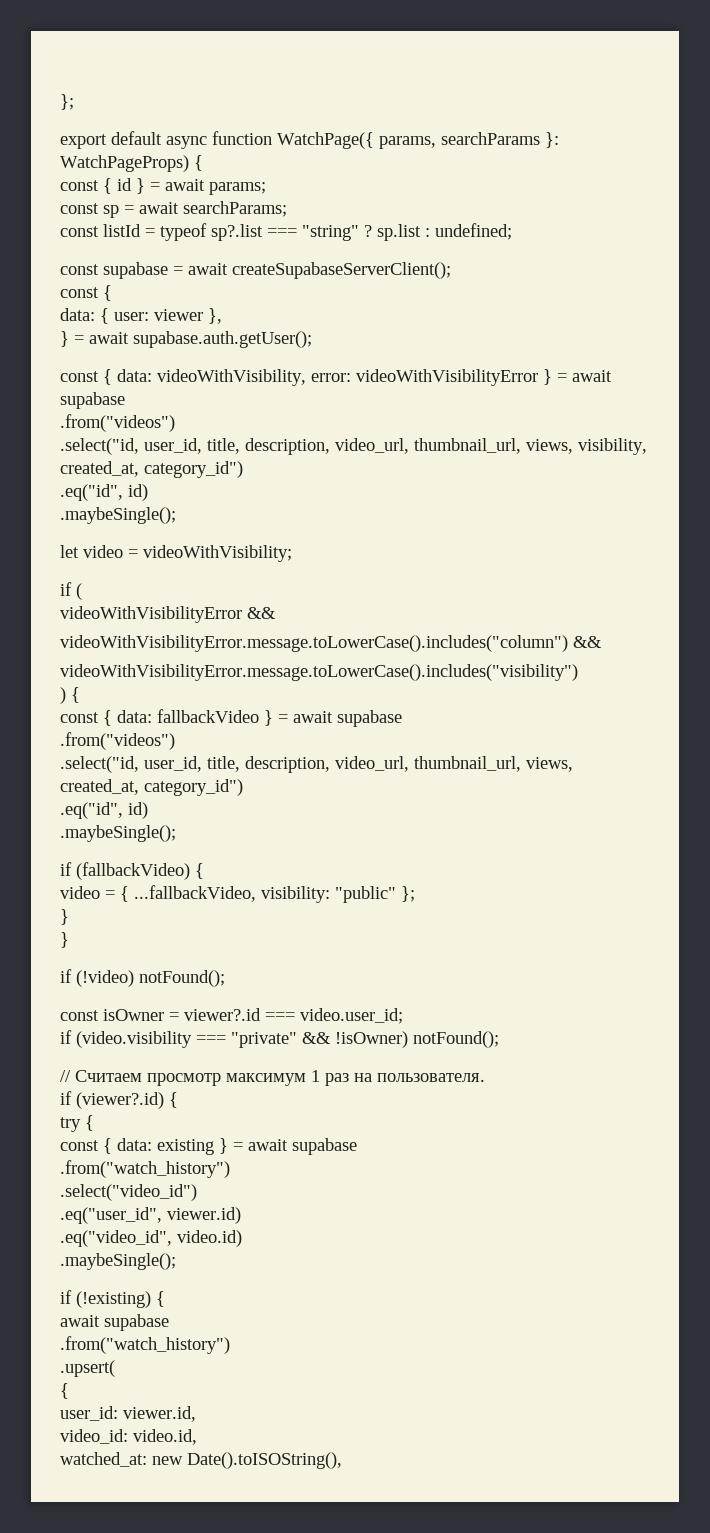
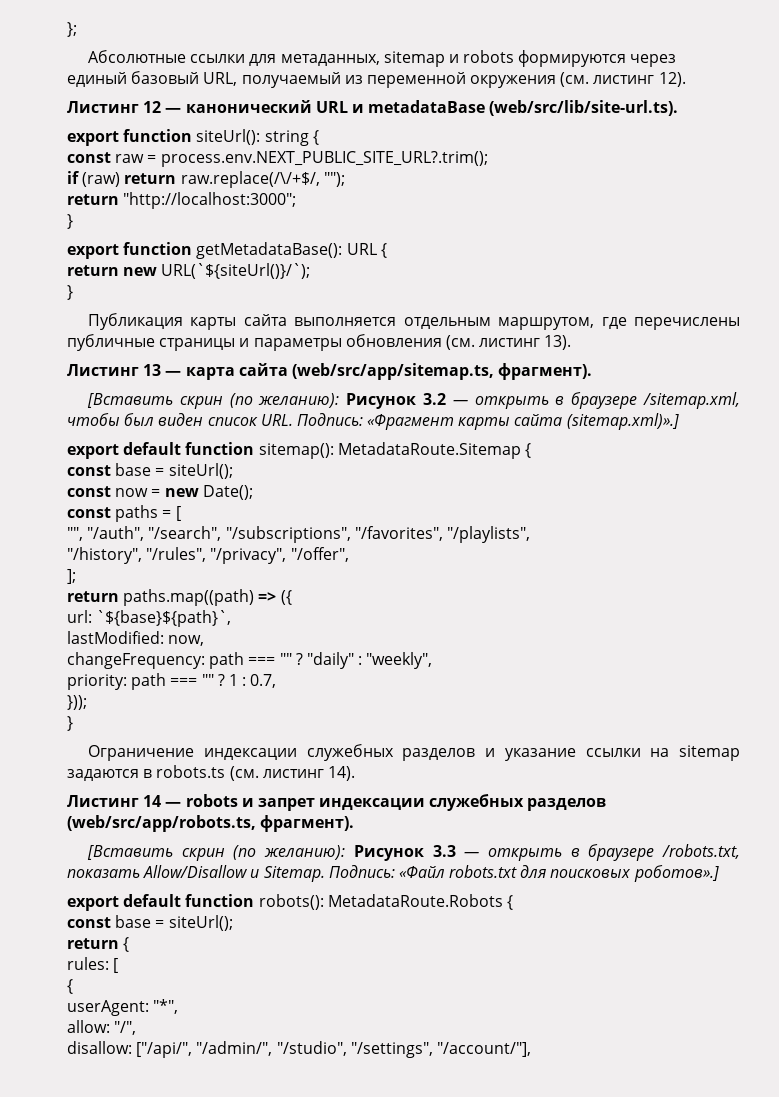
[60,94,74,110] [60,131,559,149] [60,155,203,172] [60,178,266,195] [60,201,287,218] [60,223,512,241] [60,262,451,279] [60,285,112,301] [60,308,222,324] [60,331,312,348] [60,369,612,386] [60,392,125,409] [60,414,175,432] [60,438,647,455] [60,461,243,478] [60,484,148,501] [60,507,176,524] [60,545,292,562] [60,582,82,600] [60,606,276,623] [60,635,602,652] [60,664,578,681] [60,687,80,704] [60,709,402,727] [60,732,175,750] [60,756,573,773] [60,779,243,796] [60,802,148,819] [60,825,176,842] [60,862,204,880] [60,885,415,903] [60,909,69,925] [60,932,69,948] [60,969,225,987] [60,1008,403,1024] [60,1030,499,1048] [60,1070,485,1086] [60,1091,178,1109] [60,1115,94,1132] [60,1138,357,1155] [60,1160,230,1178] [60,1184,197,1201] [60,1207,241,1224] [60,1230,242,1247] [60,1253,176,1270] [60,1290,165,1308] [60,1314,169,1331] [60,1336,230,1354] [60,1360,115,1377] [60,1383,69,1399] [60,1406,196,1422] [60,1429,197,1445] [60,1452,342,1469] }; // export default async function WatchPage({ params, searchParams }: WatchPageProps) { // const { id } = await params; // const sp = await searchParams; // const listId = typeof sp?.list === "string" ? sp.list : undefined; // const supabase = await createSupabaseServerClient(); // const { // data: { user: viewer }, // } = await supabase.auth.getUser(); // const { data: videoWithVisibility, error: videoWithVisibilityError } = await supabase // .from("videos") // .select("id, user_id, title, description, video_url, thumbnail_url, views, visibility, created_at, category_id") // .eq("id", id) // .maybeSingle(); // let video = videoWithVisibility; // if ( // videoWithVisibilityError && // videoWithVisibilityError.message.toLowerCase().includes("column") && // videoWithVisibilityError.message.toLowerCase().includes("visibility") // ) { // const { data: fallbackVideo } = await supabase // .from("videos") // .select("id, user_id, title, description, video_url, thumbnail_url, views, created_at, category_id") // .eq("id", id) // .maybeSingle(); // if (fallbackVideo) { // video = { ...fallbackVideo, visibility: "public" }; // } // } // if (!video) notFound(); // const isOwner = viewer?.id === video.user_id; // if (video.visibility === "private" && !isOwner) notFound(); // // Считаем просмотр максимум 1 раз на пользователя. // if (viewer?.id) { // try { // const { data: existing } = await supabase // .from("watch_history") // .select("video_id") // .eq("user_id", viewer.id) // .eq("video_id", video.id) // .maybeSingle(); // if (!existing) { // await supabase // .from("watch_history") // .upsert( // { // user_id: viewer.id, // video_id: video.id, // watched_at: new Date().toISOString(), -> [67,22,77,37] [87,50,677,67] [67,71,686,88] [67,100,679,116] [67,129,319,146] [67,151,488,167] [67,171,345,188] [67,192,297,209] [67,214,73,229] [67,242,387,259] [67,263,311,279] [67,285,73,300] [87,313,740,330] [67,334,572,351] [67,363,593,380] [86,392,741,409] [67,413,679,430] [67,442,531,459] [67,463,233,479] [67,485,253,500] [67,505,181,522] [67,526,530,543] [67,547,349,564] [67,569,76,584] [67,589,292,606] [67,610,232,627] [67,631,205,646] [67,652,433,669] [67,673,277,690] [67,695,87,710] [67,716,73,731] [87,744,740,761] [67,765,355,781] [67,794,607,811] [67,815,355,832] [86,844,740,861] [67,865,719,882] [67,894,513,911] [67,915,233,931] [67,937,130,952] [67,957,119,973] [67,979,73,994] [67,999,179,1016] [67,1020,137,1035] [67,1041,531,1058] }; // Абсолютные ссылки для метаданных, sitemap и robots формируются через единый базовый URL, получаемый из переменной окружения (см. листинг 12). // Листинг 12 — канонический URL и metadataBase (web/src/lib/site-url.ts). // export function siteUrl(): string { // const raw = process.env.NEXT_PUBLIC_SITE_URL?.trim(); // if (raw) return raw.replace(/\/+$/, ""); // return "http://localhost:3000"; // } // export function getMetadataBase(): URL { // return new URL(`${siteUrl()}/`); // } // Публикация карты сайта выполняется отдельным маршрутом, где перечислены публичные страницы и параметры обновления (см. листинг 13). // Листинг 13 — карта сайта (web/src/app/sitemap.ts, фрагмент). // [Вставить скрин (по желанию): Рисунок 3.2 — открыть в браузере /sitemap.xml, чтобы был виден список URL. Подпись: «Фрагмент карты сайта (sitemap.xml)».] // export default function sitemap(): MetadataRoute.Sitemap { // const base = siteUrl(); // const now = new Date(); // const paths = [ // "", "/auth", "/search", "/subscriptions", "/favorites", "/playlists", // "/history", "/rules", "/privacy", "/offer", // ]; // return paths.map((path) => ({ // url: `${base}${path}`, // lastModified: now, // changeFrequency: path === "" ? "daily" : "weekly", // priority: path === "" ? 1 : 0.7, // })); // } // Ограничение индексации служебных разделов и указание ссылки на sitemap задаются в robots.ts (см. листинг 14). // Листинг 14 — robots и запрет индексации служебных разделов (web/src/app/robots.ts, фрагмент). // [Вставить скрин (по желанию): Рисунок 3.3 — открыть в браузере /robots.txt, показать Allow/Disallow и Sitemap. Подпись: «Файл robots.txt для поисковых роботов».] // export default function robots(): MetadataRoute.Robots { // const base = siteUrl(); // return { // rules: [ // { // userAgent: "*", // allow: "/", // disallow: ["/api/", "/admin/", "/studio", "/settings", "/account/"],

